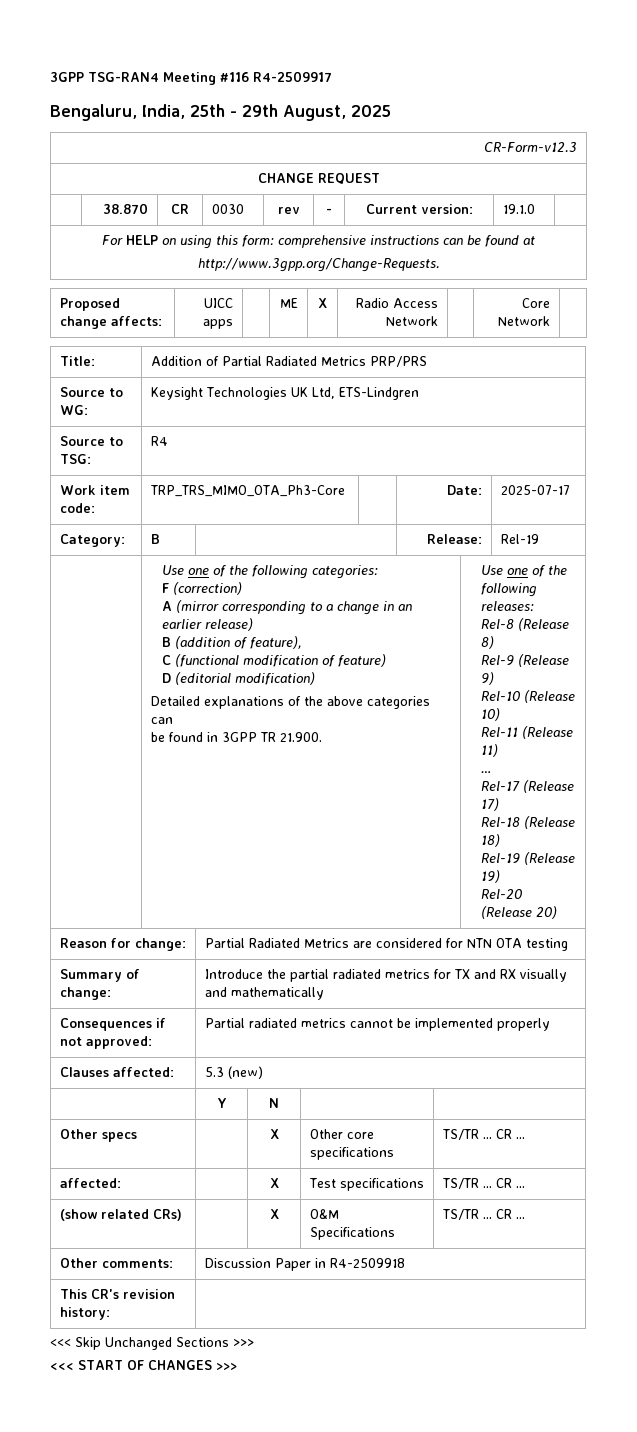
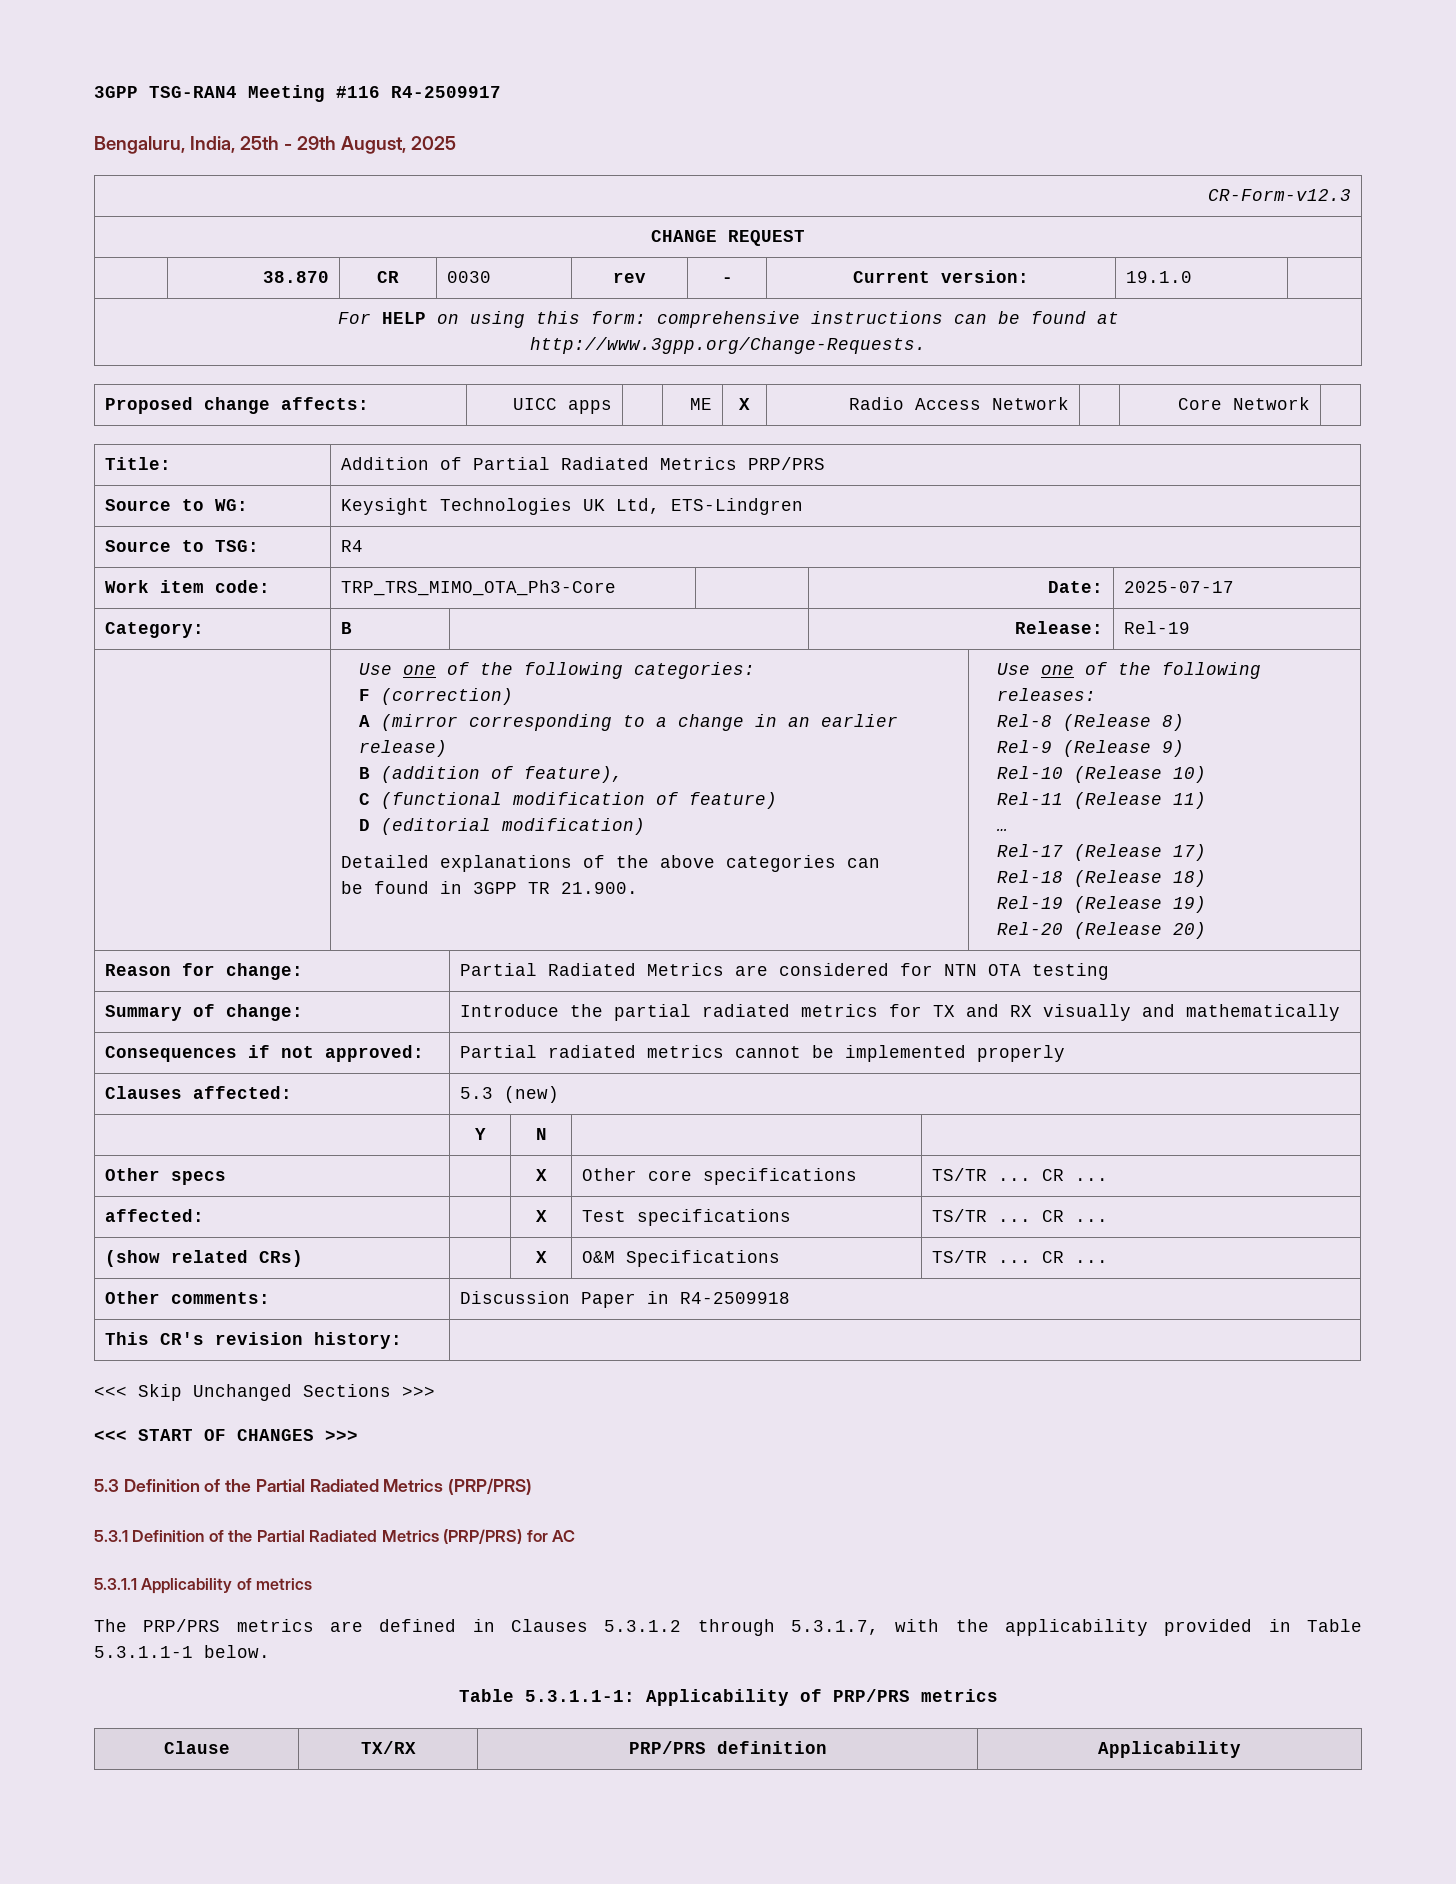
(237, 1366) none -> [94,1478,533,1495] [94,1529,576,1544] [94,1578,312,1594] [94,1619,1362,1636] [94,1645,270,1658] [458,1689,998,1706] [163,1741,230,1754] [360,1741,416,1754] [628,1741,827,1754] [1098,1741,1241,1758] // 5.3 Definition of the Partial Radiated Metrics (PRP/PRS) // 5.3.1 Definition of the Partial Radiated Metrics (PRP/PRS) for AC // 5.3.1.1 Applicability of metrics // The PRP/PRS metrics are defined in Clauses 5.3.1.2 through 5.3.1.7, with the applicability provided in Table 5.3.1.1-1 below. // Table 5.3.1.1-1: Applicability of PRP/PRS metrics // Clause | TX/RX | PRP/PRS definition | Applicability

